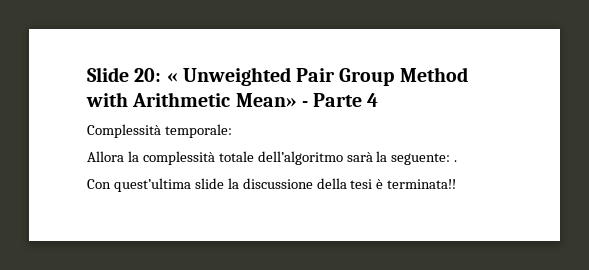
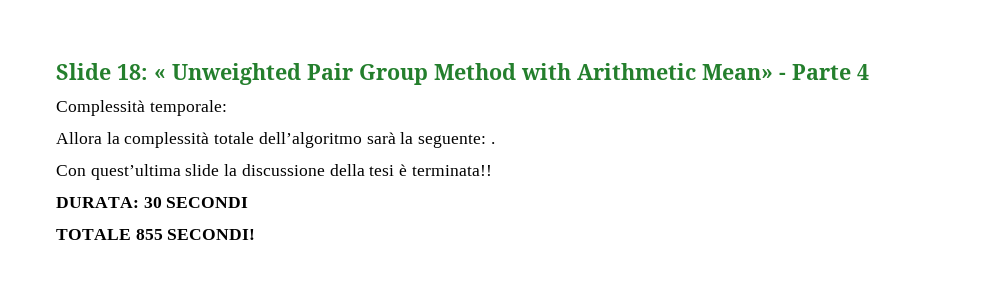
[134,68,162,82] 20: -> [117,64,148,80] 18:
(457, 184) none -> [56,197,249,208] [56,229,256,240] // DURATA: 30 SECONDI // TOTALE 855 SECONDI!

